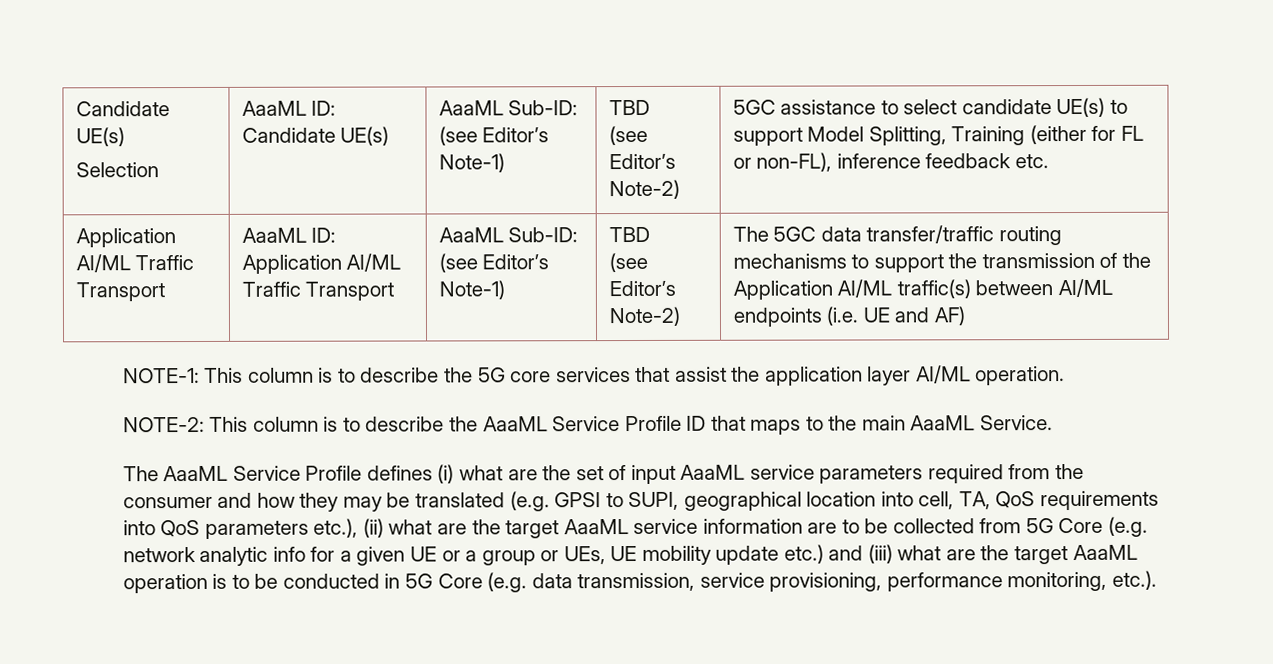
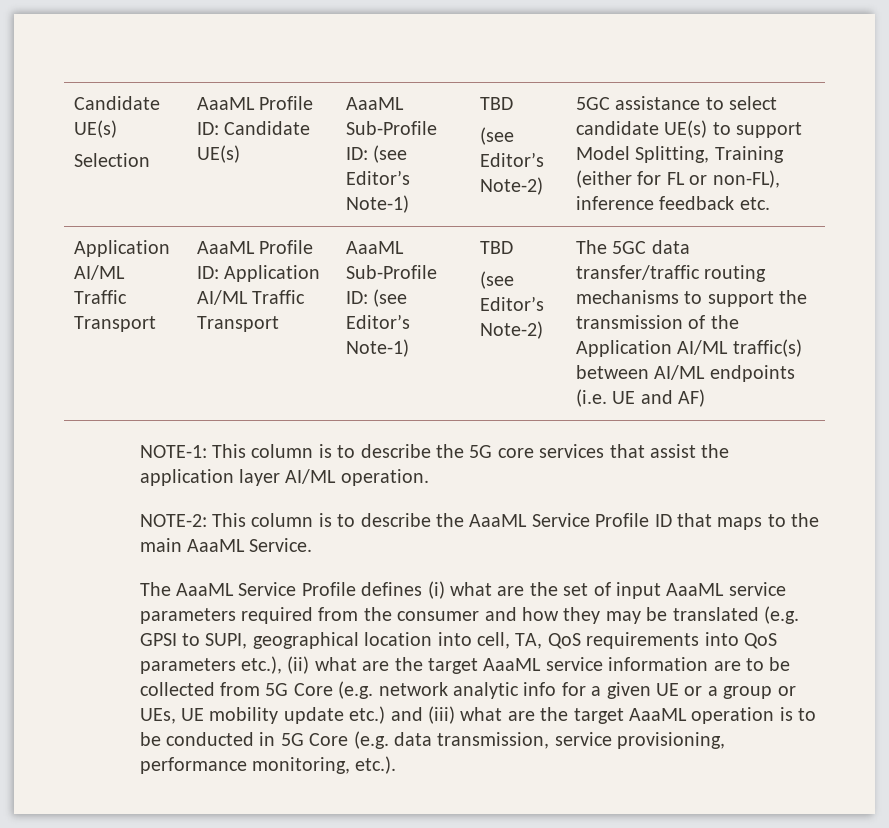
(307, 108) none -> [259,96,314,110] Profile
[508,100,579,116] Sub-ID: -> [346,121,438,135] [346,147,369,160] Sub-Profile ID:
(307, 235) none -> [259,240,314,254] Profile
[508,227,579,243] Sub-ID: -> [346,265,438,279] [346,291,369,304] Sub-Profile ID:

